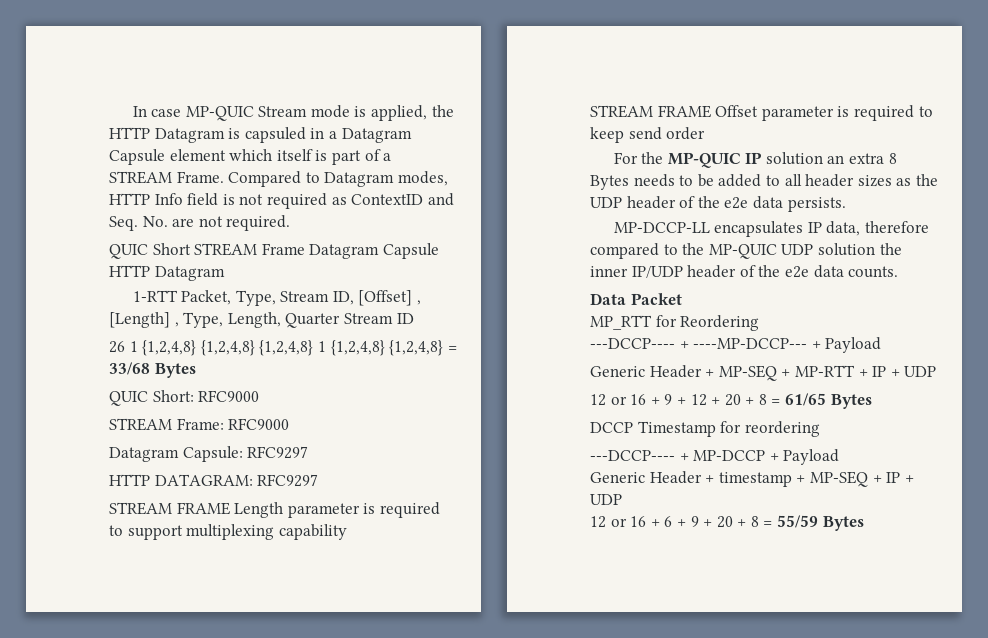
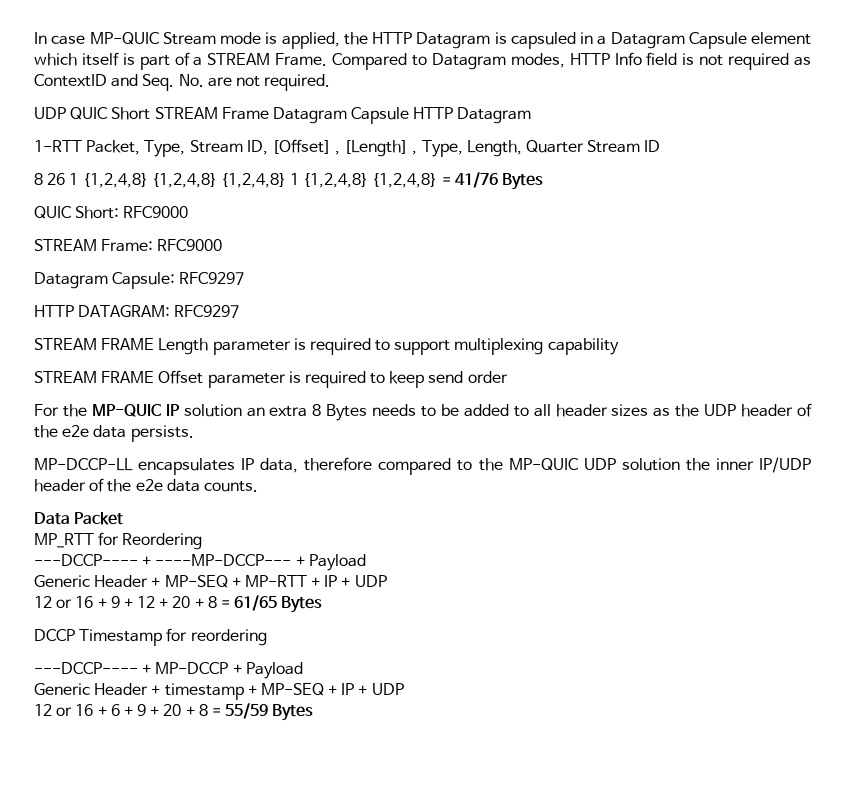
(291, 223) none -> [34,107,66,119] UDP
(414, 318) none -> [34,173,43,185] 8
[109,362,150,375] 33/68 -> [454,172,498,188] 41/76

